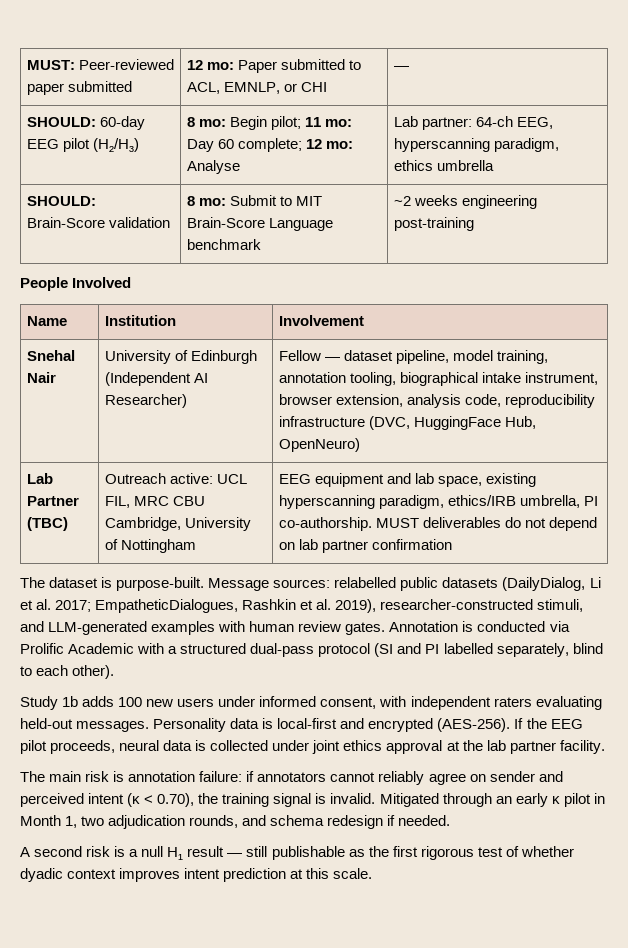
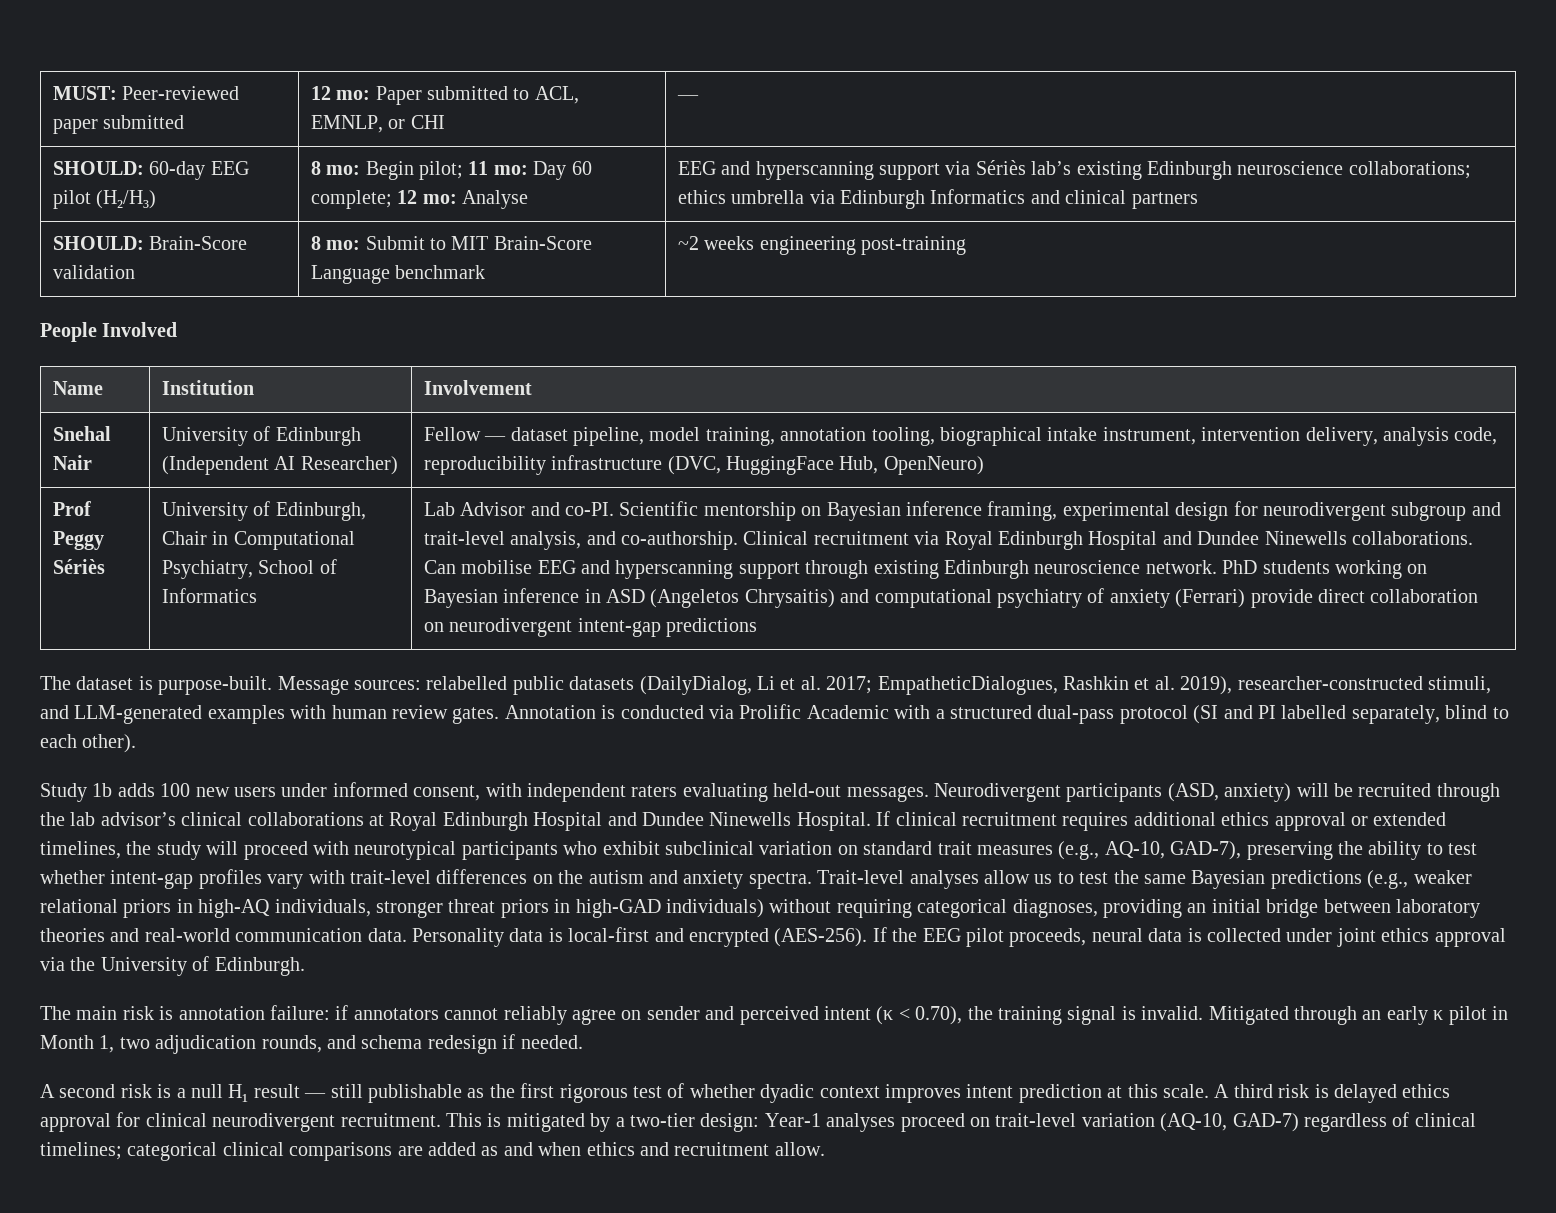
[393,116,553,130] [393,138,559,152] [393,160,494,171] Lab partner: 64-ch EEG, hyperscanning paradigm, ethics umbrella -> [677,160,1471,180] [677,189,1198,209] EEG and hyperscanning support via Sériès lab’s existing Edinburgh neuroscience collaborations; ethics umbrella via Edinburgh Informatics and clinical partners
[278,394,403,407] browser extension, -> [1201,427,1378,446] intervention delivery,
[26,473,53,484] [26,496,79,506] [26,517,68,531] [104,473,247,484] [104,496,205,508] [104,517,251,531] [104,539,196,553] [278,473,536,487] [278,495,598,509] [278,517,597,531] [278,539,452,553] Lab Partner (TBC) | Outreach active: UCL FIL, MRC CBU Cambridge, University of Nottingham | EEG equipment and lab space, existing hyperscanning paradigm, ethics/IRB umbrella, PI co-authorship. MUST deliverables do not depend on lab partner confirmation -> [52,501,91,516] [52,531,104,550] [52,559,105,574] [161,501,366,521] [161,531,355,550] [161,559,337,579] [161,588,257,603] [423,501,1501,521] [423,531,1474,550] [423,560,1428,579] [423,588,1479,608] [423,618,758,637] Prof Peggy Sériès | University of Edinburgh, Chair in Computational Psychiatry, School of Informatics | Lab Advisor and co-PI. Scientific mentorship on Bayesian inference framing, experimental design for neurodivergent subgroup and trait-level analysis, and co-authorship. Clinical recruitment via Royal Edinburgh Hospital and Dundee Ninewells collaborations. Can mobilise EEG and hyperscanning support through existing Edinburgh neuroscience network. PhD students working on Bayesian inference in ASD (Angeletos Chrysaitis) and computational psychiatry of anxiety (Ferrari) provide direct collaboration on neurodivergent intent-gap predictions
(150, 726) none -> [933,783,1500,802] [40,811,1447,831] [40,841,1478,860] [40,869,1472,889] [40,899,1481,918] [40,928,407,942] Neurodivergent participants (ASD, anxiety) will be recruited through the lab advisor’s clinical collaborations at Royal Edinburgh Hospital and Dundee Ninewells Hospital. If clinical recruitment requires additional ethics approval or extended timelines, the study will proceed with neurotypical participants who exhibit subclinical variation on standard trait measures (e.g., AQ-10, GAD-7), preserving the ability to test whether intent-gap profiles vary with trait-level differences on the autism and anxiety spectra. Trait-level analyses allow us to test the same Bayesian predictions (e.g., weaker relational priors in high-AQ individuals, stronger threat priors in high-GAD individuals) without requiring categorical diagnoses, providing an initial bridge between laboratory theories and real-world communication data.
[446,740,605,754] at the lab partner facility. -> [40,956,305,976] via the University of Edinburgh.
(373, 873) none -> [1214,1084,1451,1103] [40,1112,1476,1132] [40,1142,825,1161] A third risk is delayed ethics approval for clinical neurodivergent recruitment. This is mitigated by a two-tier design: Year-1 analyses proceed on trait-level variation (AQ-10, GAD-7) regardless of clinical timelines; categorical clinical comparisons are added as and when ethics and recruitment allow.

